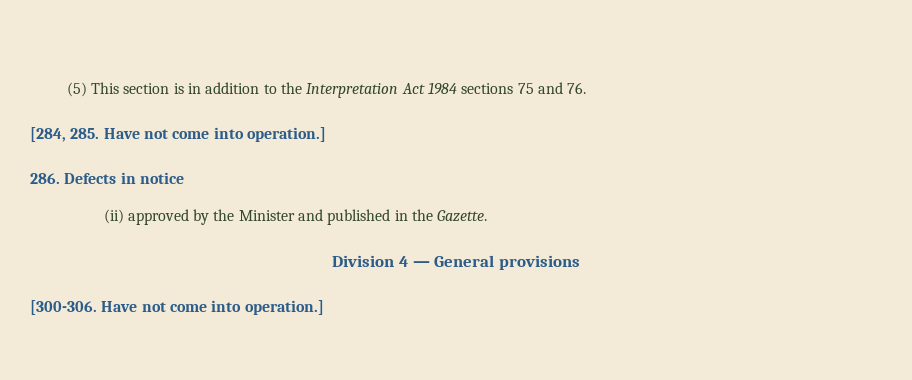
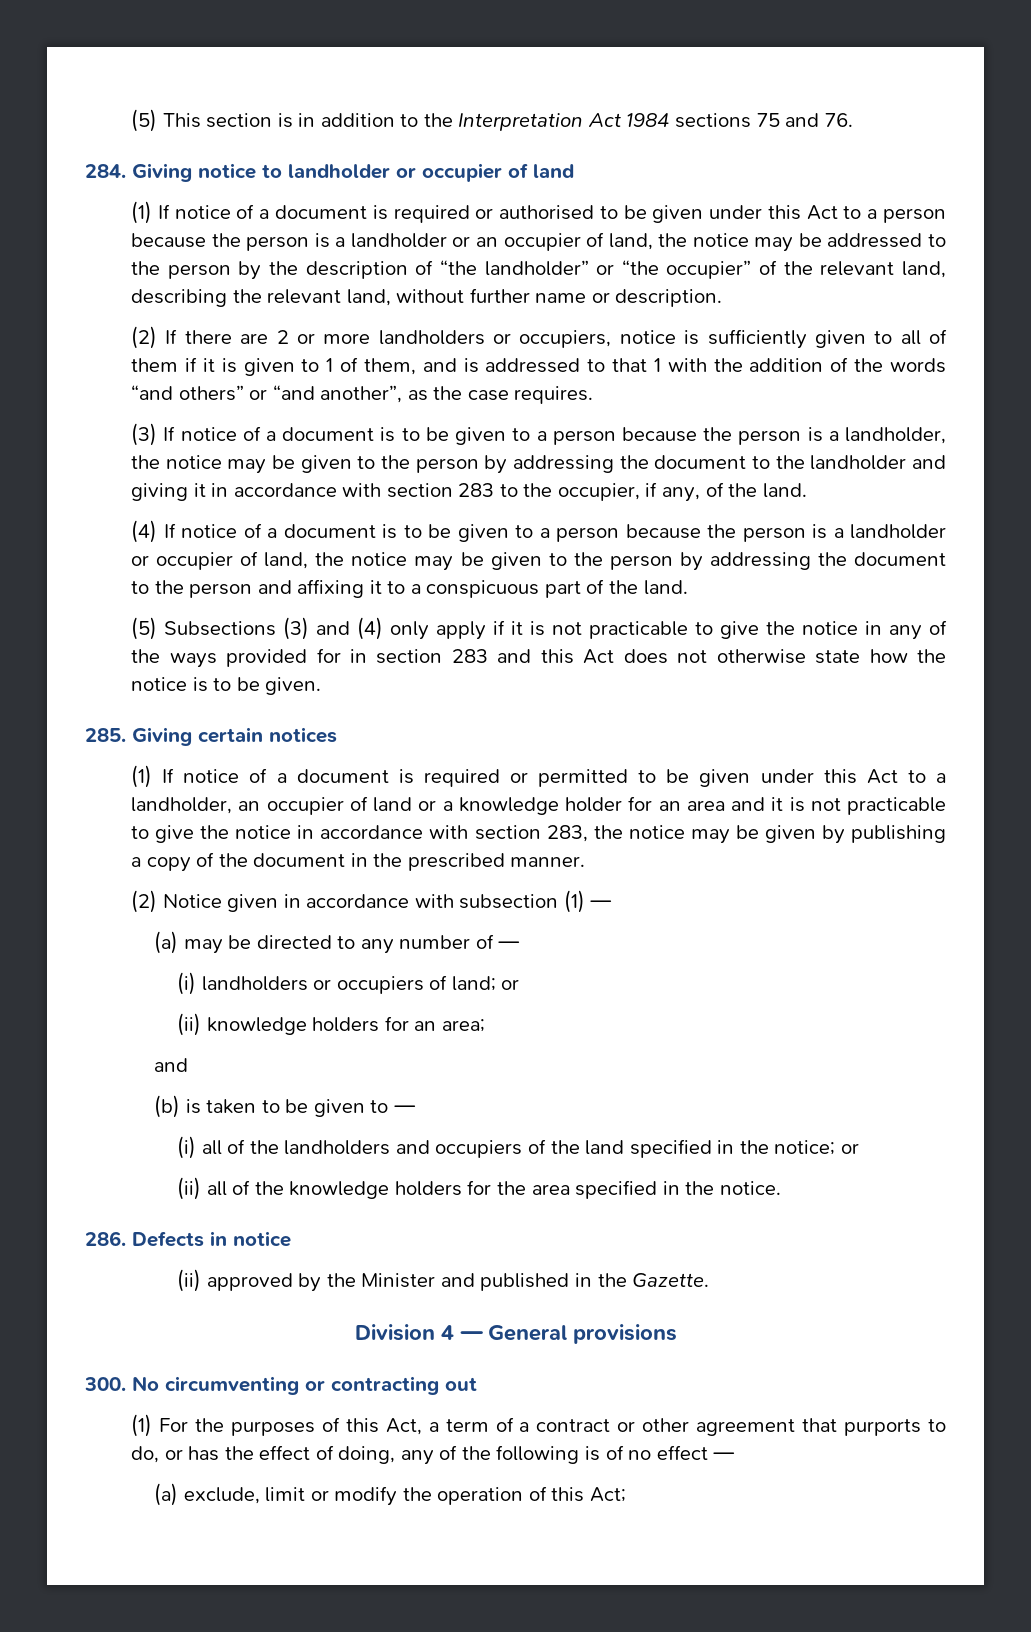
[30,127,326,142] [284, 285. Have not come into operation.] -> [85,163,574,182] [131,201,947,224] [131,232,946,252] [131,260,946,280] [131,288,723,307] [131,326,947,349] [131,357,947,376] [131,385,594,404] [131,423,946,446] [131,455,947,474] [131,482,807,502] [131,520,947,543] [131,551,947,571] [131,579,688,598] [131,617,948,640] [131,648,946,668] [131,677,322,695] [85,727,337,746] [131,765,947,788] [131,796,946,815] [131,825,947,844] [131,852,586,872] [131,890,613,913] [154,931,521,954] [177,972,520,995] [177,1013,485,1036] [154,1058,189,1072] [154,1095,416,1118] [177,1136,859,1159] [177,1177,781,1200] 284. Giving notice to landholder or occupier of land // (1) If notice of a document is required or authorised to be given under this Act to a person because the person is a landholder or an occupier of land, the notice may be addressed to the person by the description of “the landholder” or “the occupier” of the relevant land, describing the relevant land, without further name or description. // (2) If there are 2 or more landholders or occupiers, notice is sufficiently given to all of them if it is given to 1 of them, and is addressed to that 1 with the addition of the words “and others” or “and another”, as the case requires. // (3) If notice of a document is to be given to a person because the person is a landholder, the notice may be given to the person by addressing the document to the landholder and giving it in accordance with section 283 to the occupier, if any, of the land. // (4) If notice of a document is to be given to a person because the person is a landholder or occupier of land, the notice may be given to the person by addressing the document to the person and affixing it to a conspicuous part of the land. // (5) Subsections (3) and (4) only apply if it is not practicable to give the notice in any of the ways provided for in section 283 and this Act does not otherwise state how the notice is to be given. // 285. Giving certain notices // (1) If notice of a document is required or permitted to be given under this Act to a landholder, an occupier of land or a knowledge holder for an area and it is not practicable to give the notice in accordance with section 283, the notice may be given by publishing a copy of the document in the prescribed manner. // (2) Notice given in accordance with subsection (1) — // (a) may be directed to any number of — // (i) landholders or occupiers of land; or // (ii) knowledge holders for an area; // and // (b) is taken to be given to — // (i) all of the landholders and occupiers of the land specified in the notice; or // (ii) all of the knowledge holders for the area specified in the notice.
[30,300,324,315] [300-306. Have not come into operation.] -> [84,1376,477,1395] [131,1414,946,1437] [131,1445,736,1465] [154,1483,627,1506] 300. No circumventing or contracting out // (1) For the purposes of this Act, a term of a contract or other agreement that purports to do, or has the effect of doing, any of the following is of no effect — // (a) exclude, limit or modify the operation of this Act;

